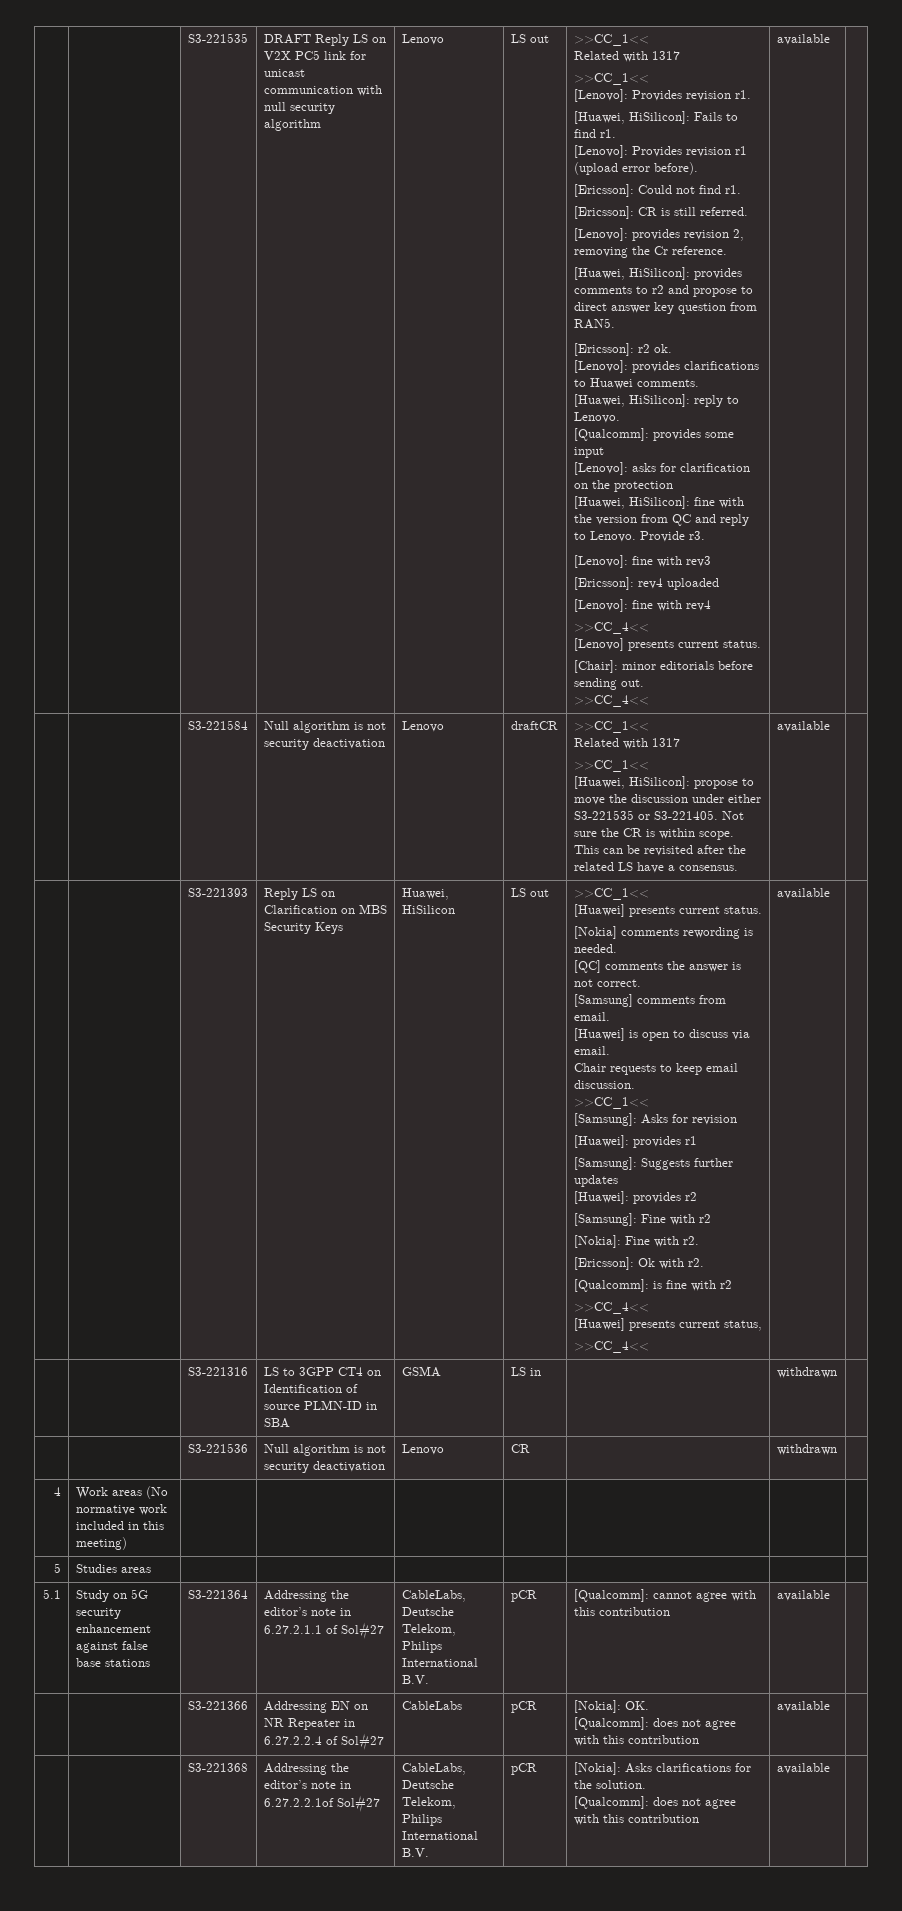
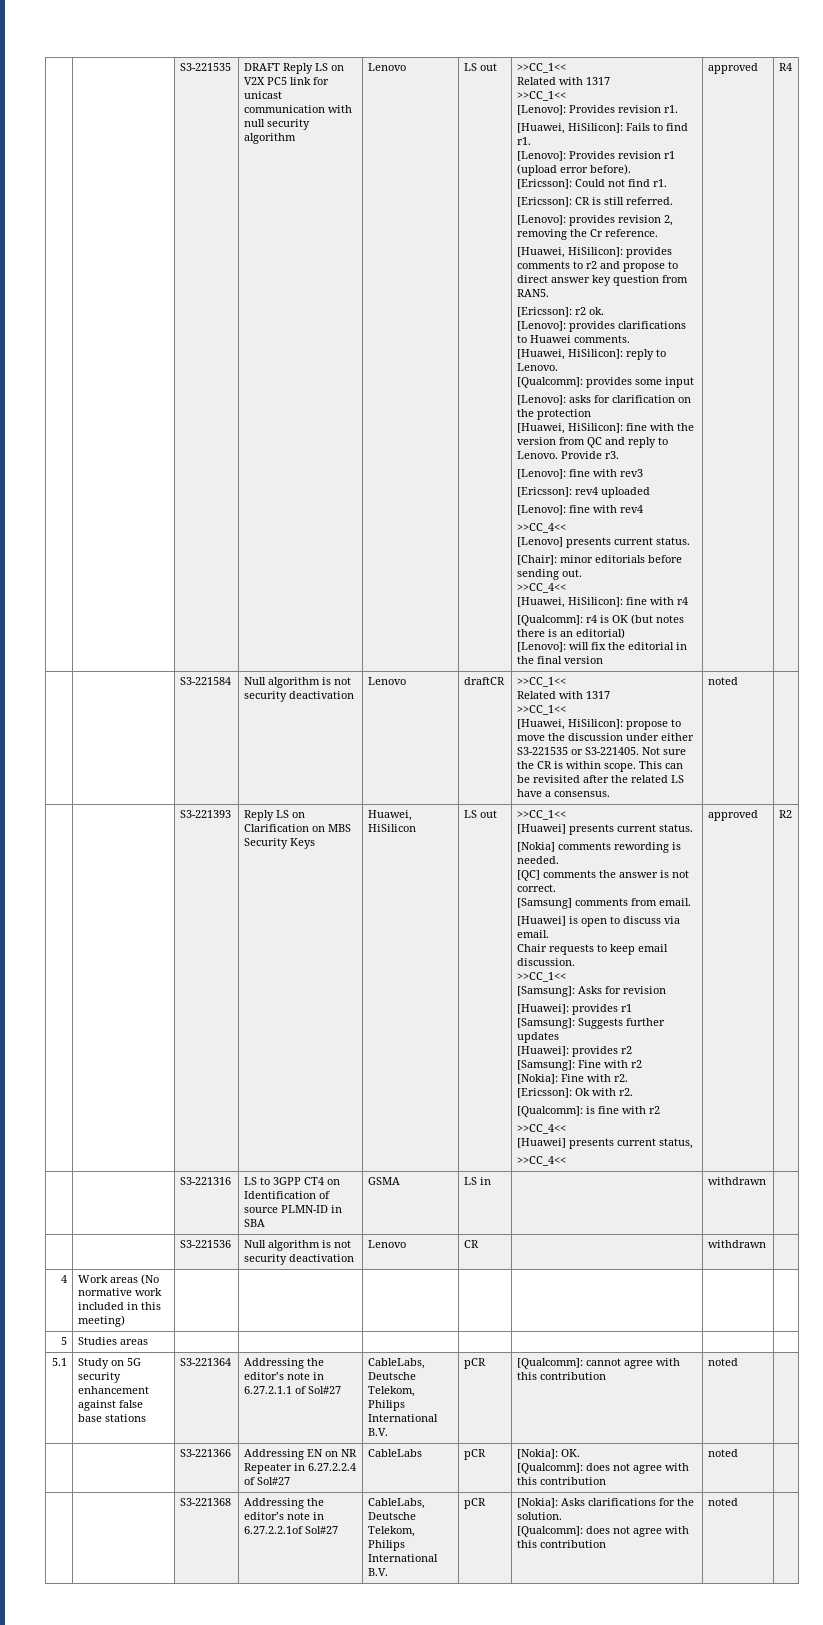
[776,34,830,45] | available | -> [516,597,688,608] [516,614,684,626] [516,628,625,639] [516,642,687,652] [516,656,603,664] [707,63,758,74] [778,63,792,71] // [Huawei, HiSilicon]: fine with r4 // [Qualcomm]: r4 is OK (but notes there is an editorial) // [Lenovo]: will fix the editorial in the final version | approved | R4
[776,721,830,732] available -> [707,677,738,685] noted
[776,888,830,899] available | -> [707,810,758,821] [778,810,792,818] approved | R2
[776,1590,830,1601] available -> [707,1358,738,1366] noted
[776,1701,830,1712] available -> [707,1449,738,1457] noted
[776,1763,830,1774] available -> [707,1498,738,1506] noted

